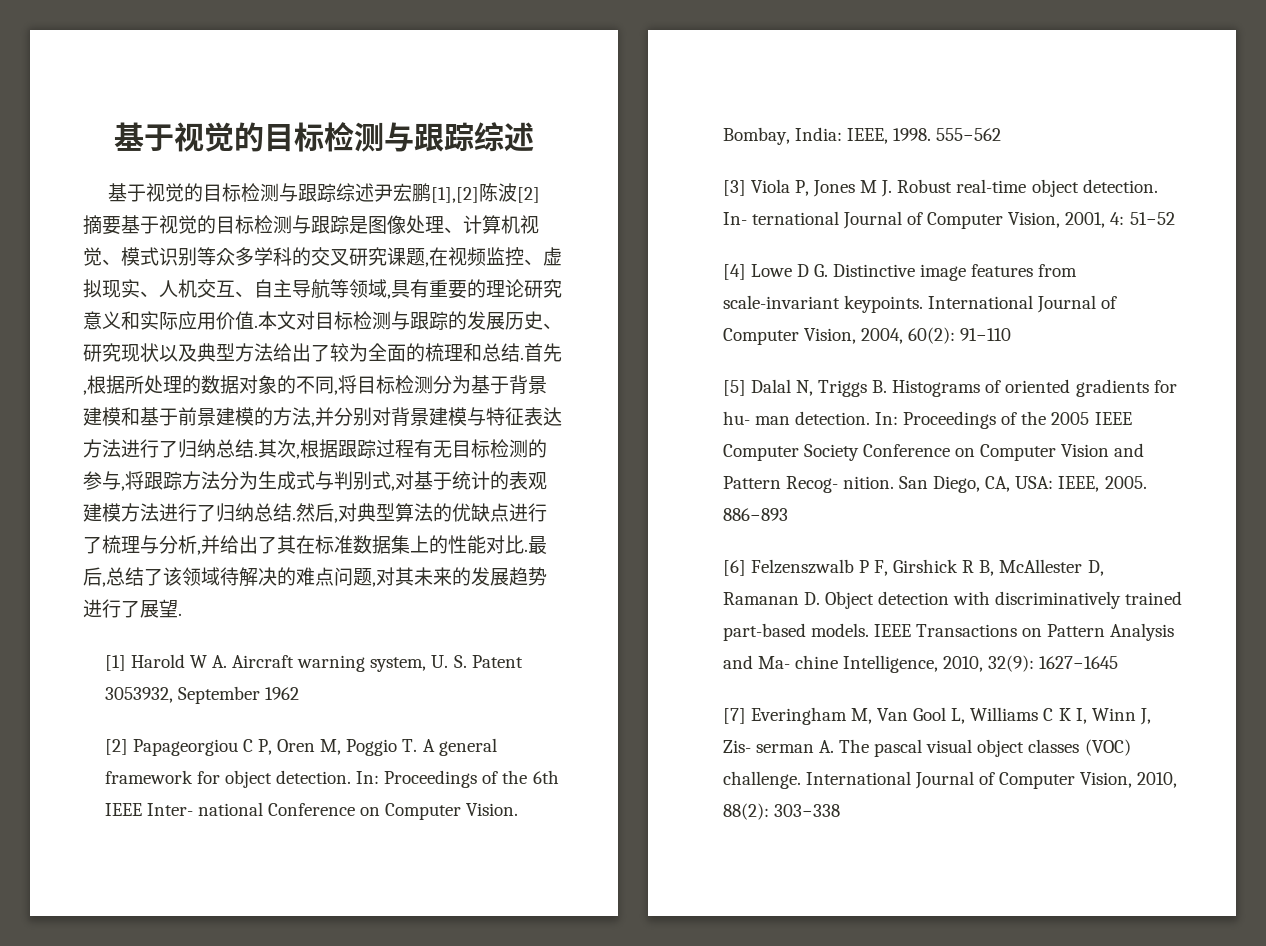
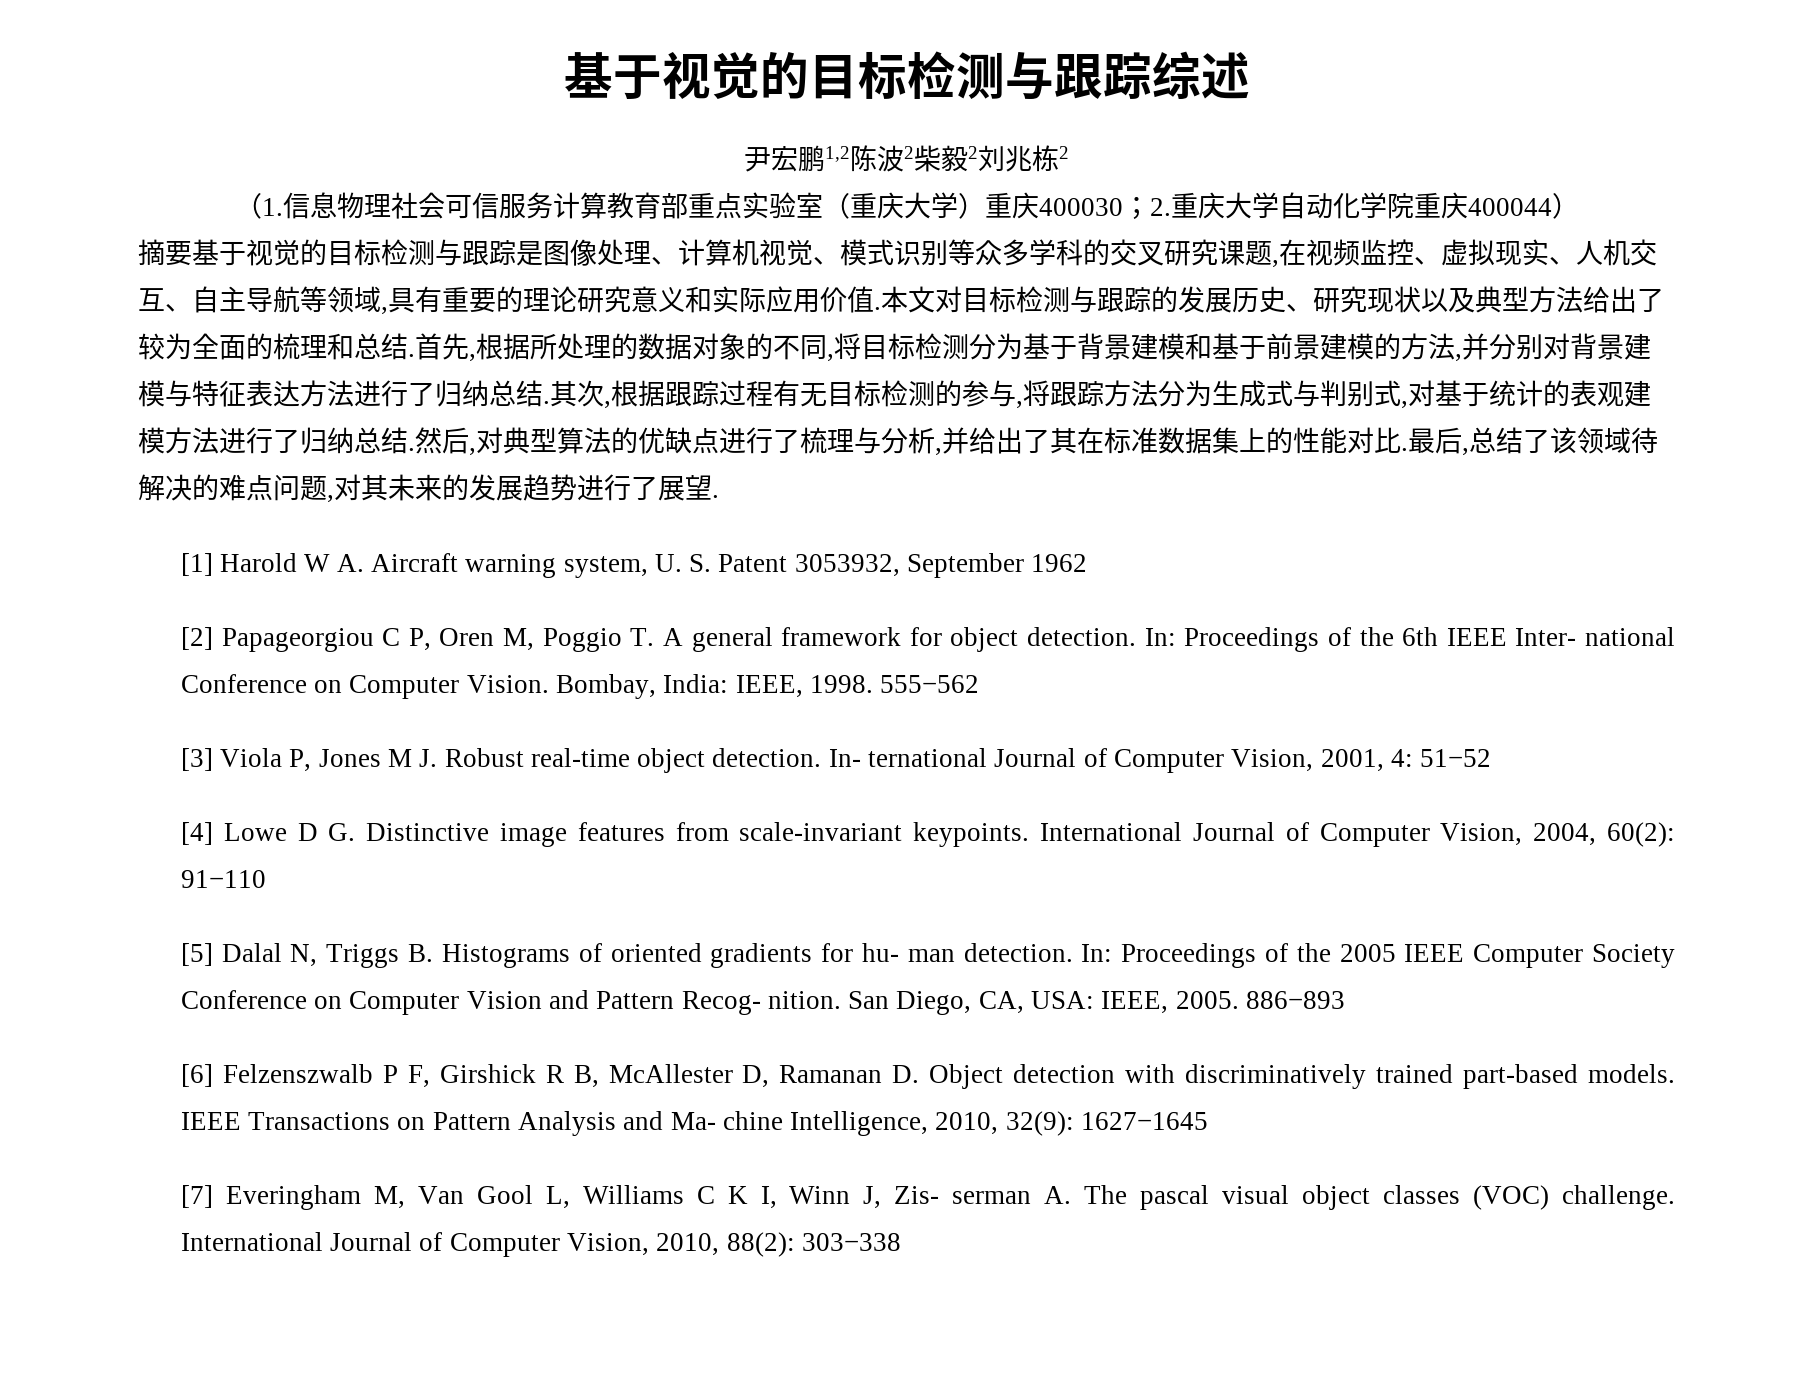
[108,183,540,203] 基于视觉的目标检测与跟踪综述尹宏鹏[1],[2]陈波[2] -> [744,145,1069,172] [234,192,1579,220] 尹宏鹏1,2陈波2柴毅2刘兆栋2 // （1.信息物理社会可信服务计算教育部重点实验室（重庆大学）重庆400030；2.重庆大学自动化学院重庆400044）

